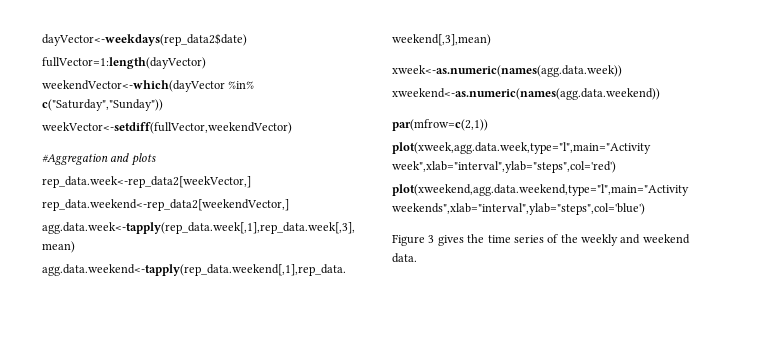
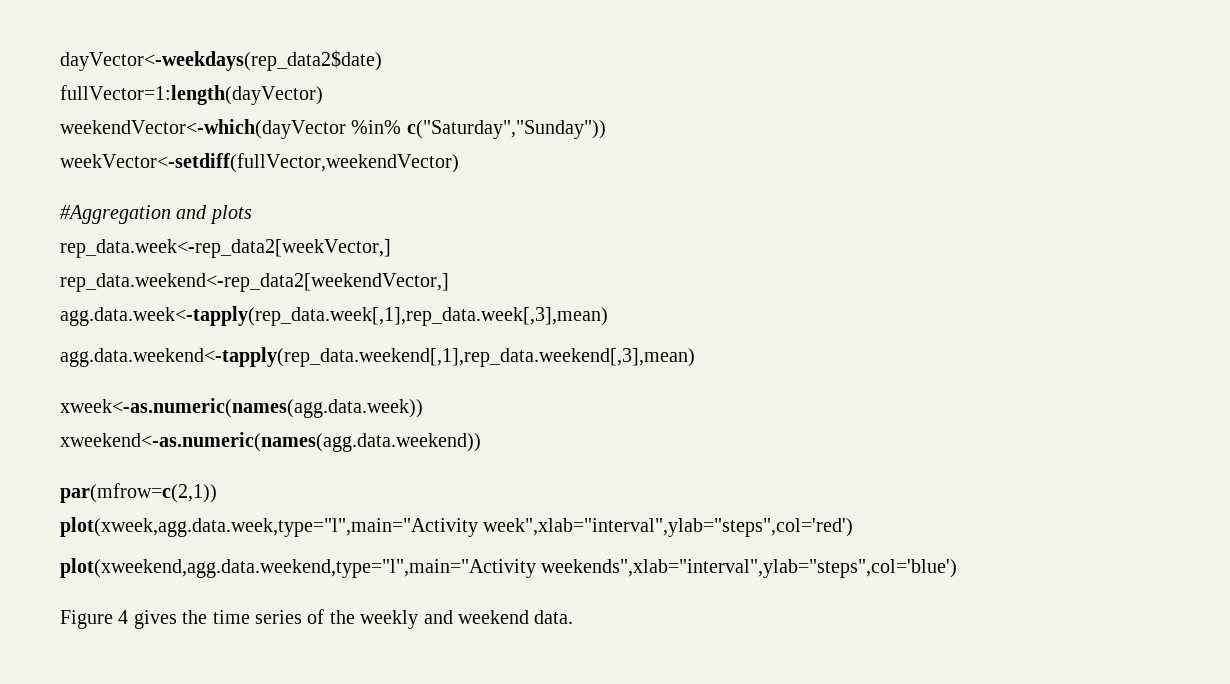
[428,235,435,243] 3 -> [118,610,129,624] 4

